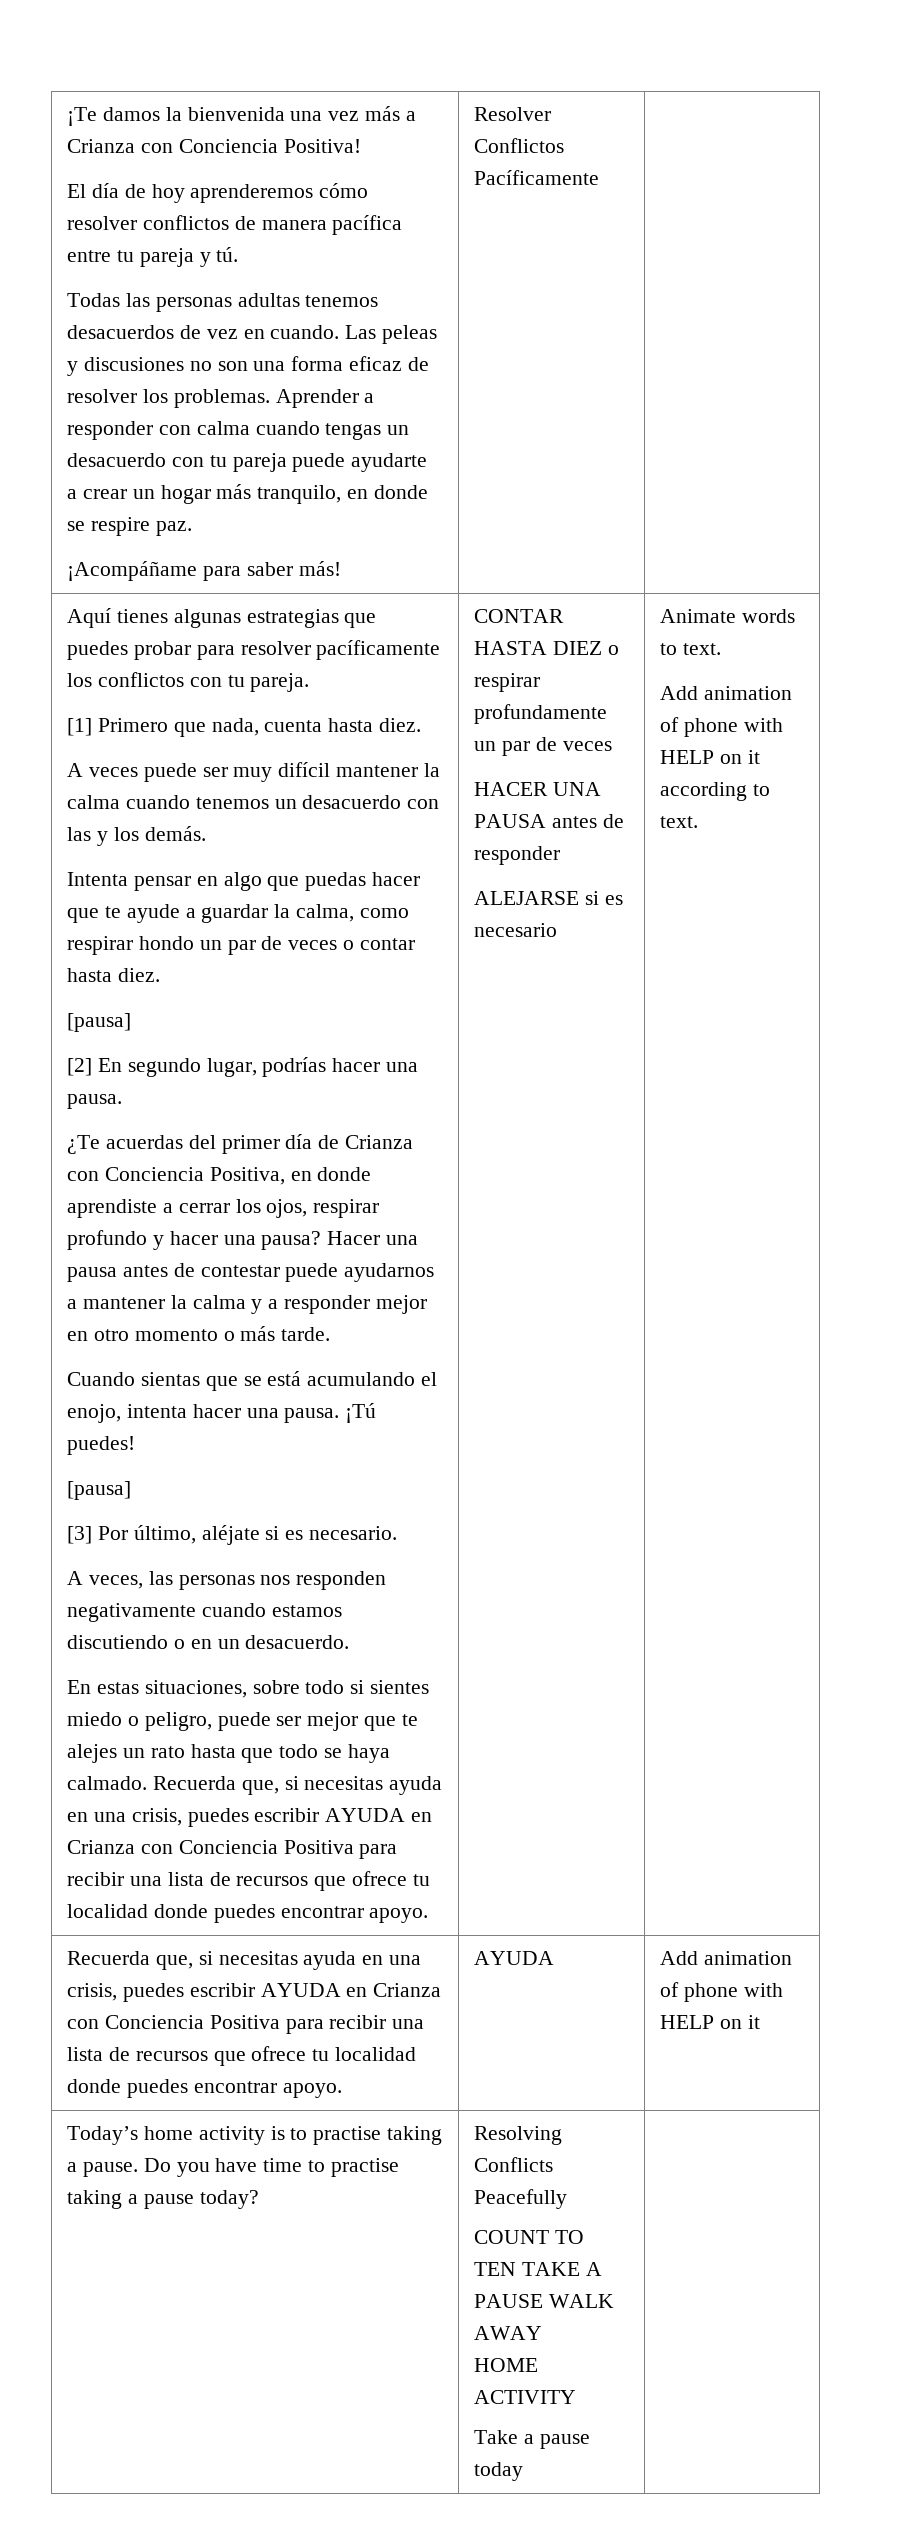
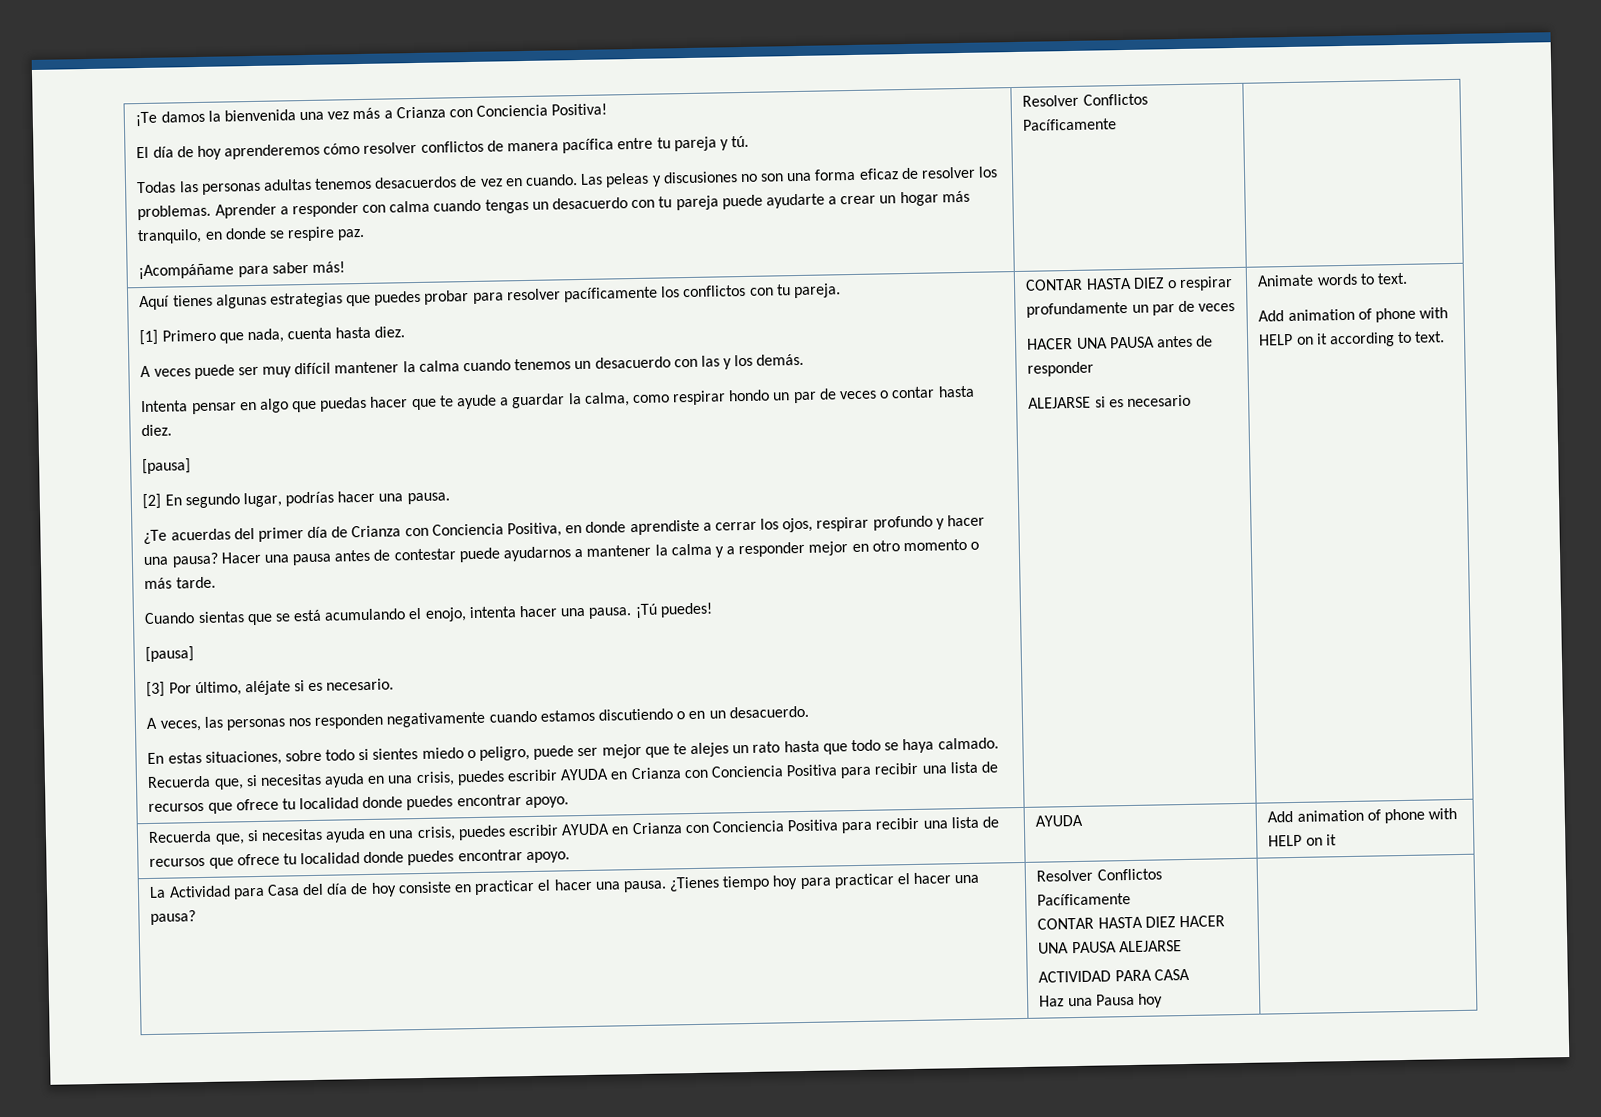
[67,2126,443,2145] [67,2158,399,2177] [67,2190,259,2209] [474,2126,563,2145] [474,2157,554,2172] [474,2189,568,2209] [474,2230,585,2244] [474,2262,602,2276] [474,2294,615,2308] [474,2326,543,2340] [474,2358,539,2372] [474,2390,577,2404] [474,2430,590,2449] [474,2462,524,2481] Today’s home activity is to practise taking a pause. Do you have time to practise taking a pause today? | Resolving Conflicts Peacefully // COUNT TO TEN TAKE A PAUSE WALK AWAY // HOME ACTIVITY // Take a pause today -> [149,872,980,900] [150,910,197,925] [1036,868,1162,882] [1037,892,1132,906] [1037,915,1225,930] [1038,940,1182,954] [1038,968,1190,983] [1039,993,1163,1008] La Actividad para Casa del día de hoy consiste en practicar el hacer una pausa. ¿Tienes tiempo hoy para practicar el hacer una pausa? | Resolver Conflictos Pacíficamente // CONTAR HASTA DIEZ HACER UNA PAUSA ALEJARSE // ACTIVIDAD PARA CASA // Haz una Pausa hoy

